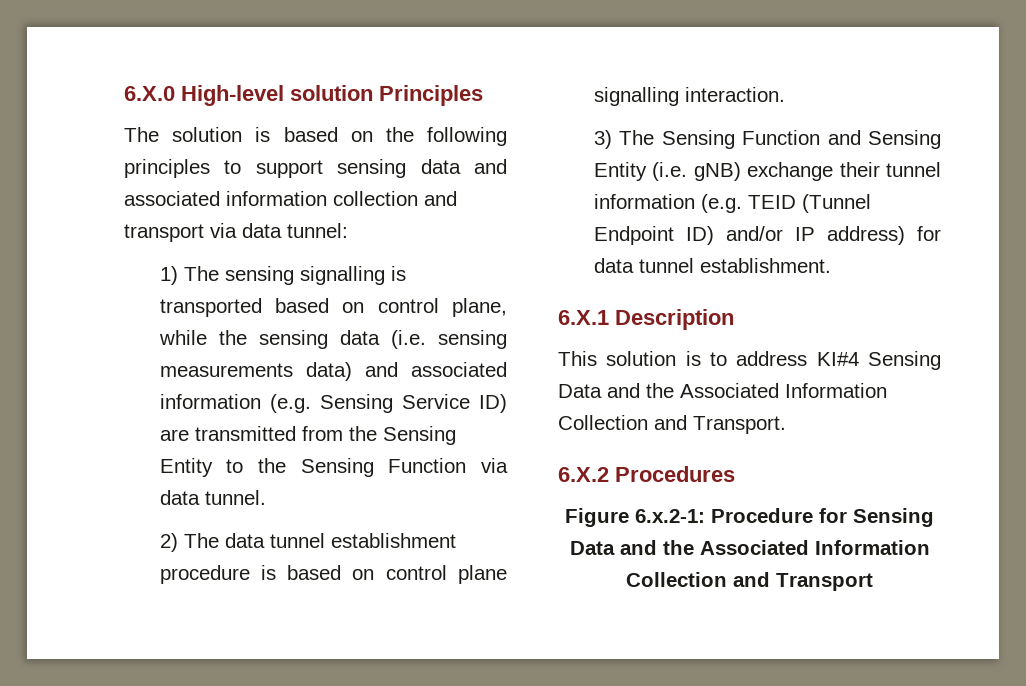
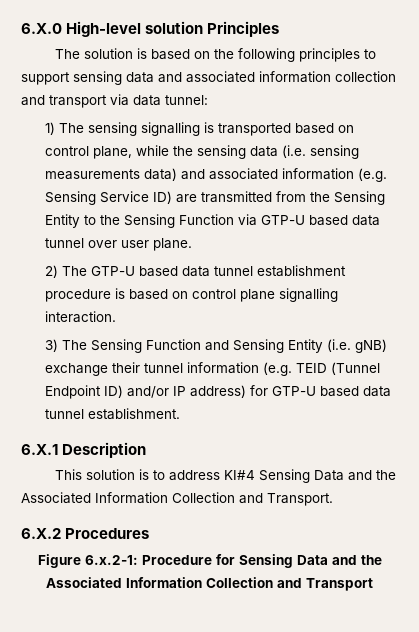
[159,490,266,505] data tunnel. -> [260,215,380,226] [44,238,192,251] GTP-U based data tunnel over user plane.
(219, 540) none -> [90,266,178,277] GTP-U based
(941, 233) none -> [271,386,359,397] GTP-U based

